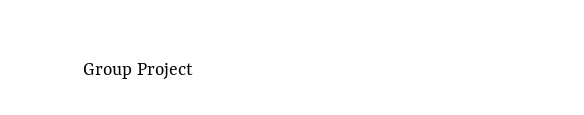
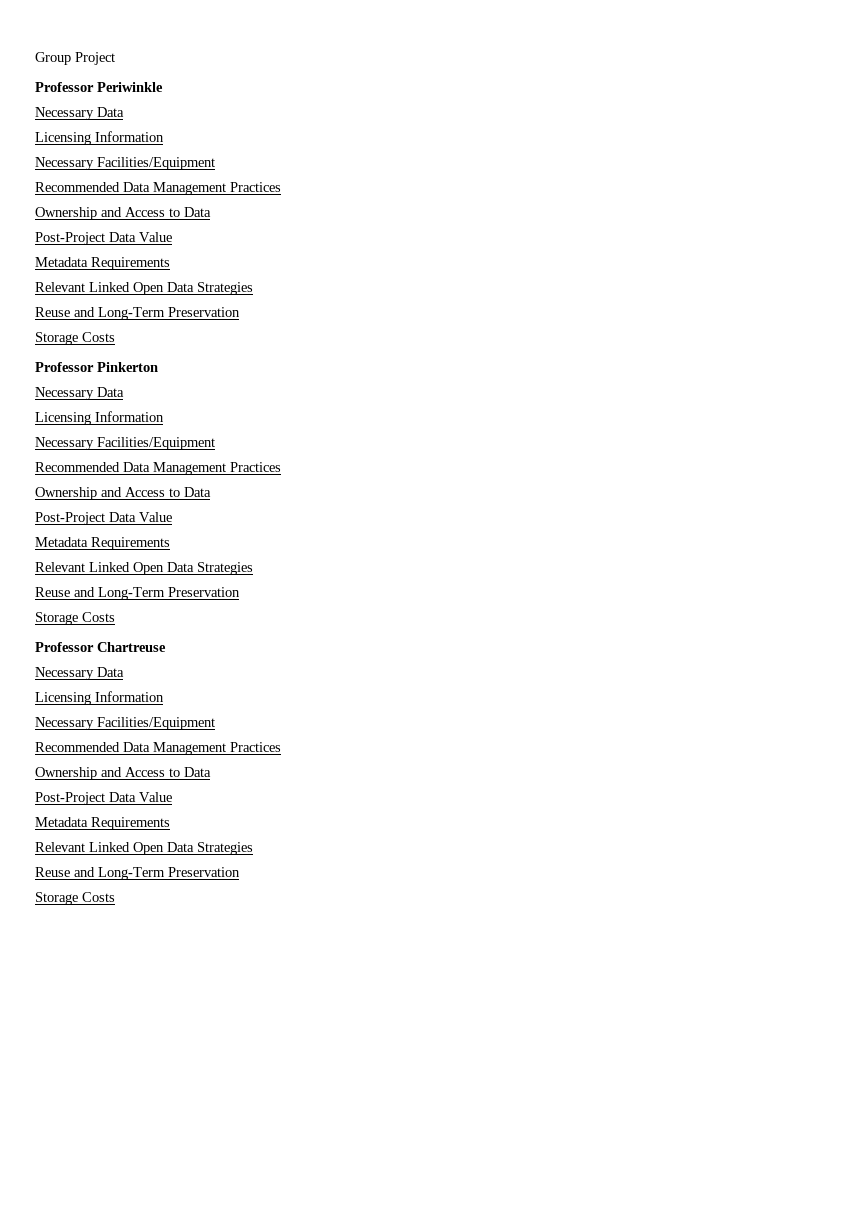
(194, 71) none -> [35,82,163,92] [35,107,124,120] [35,131,164,145] [35,157,215,170] [35,182,281,195] [35,207,211,220] [35,232,172,245] [35,257,170,270] [35,282,253,295] [35,307,240,320] [35,332,115,345] [35,362,158,372] [35,387,124,400] [35,411,164,425] [35,437,215,450] [35,462,281,475] [35,487,211,500] [35,512,172,525] [35,537,170,550] [35,562,253,575] [35,587,240,600] [35,612,115,625] [35,642,166,652] [35,667,124,680] [35,691,164,705] [35,717,215,730] [35,742,281,755] [35,767,211,780] [35,792,172,805] [35,817,170,830] [35,842,253,855] [35,867,240,880] [35,892,115,905] // Professor Periwinkle // Necessary Data // Licensing Information // Necessary Facilities/Equipment // Recommended Data Management Practices // Ownership and Access to Data // Post-Project Data Value // Metadata Requirements // Relevant Linked Open Data Strategies // Reuse and Long-Term Preservation // Storage Costs // Professor Pinkerton // Necessary Data // Licensing Information // Necessary Facilities/Equipment // Recommended Data Management Practices // Ownership and Access to Data // Post-Project Data Value // Metadata Requirements // Relevant Linked Open Data Strategies // Reuse and Long-Term Preservation // Storage Costs // Professor Chartreuse // Necessary Data // Licensing Information // Necessary Facilities/Equipment // Recommended Data Management Practices // Ownership and Access to Data // Post-Project Data Value // Metadata Requirements // Relevant Linked Open Data Strategies // Reuse and Long-Term Preservation // Storage Costs

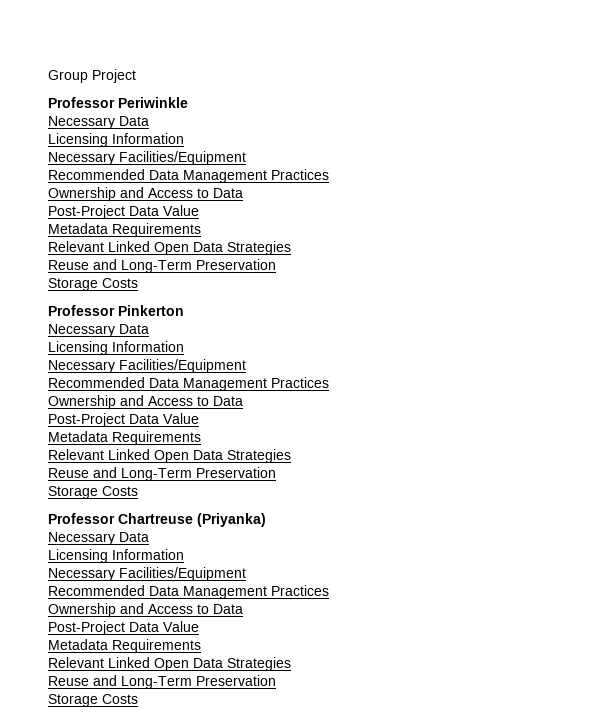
(166, 647) none -> [197,513,266,527] (Priyanka)

